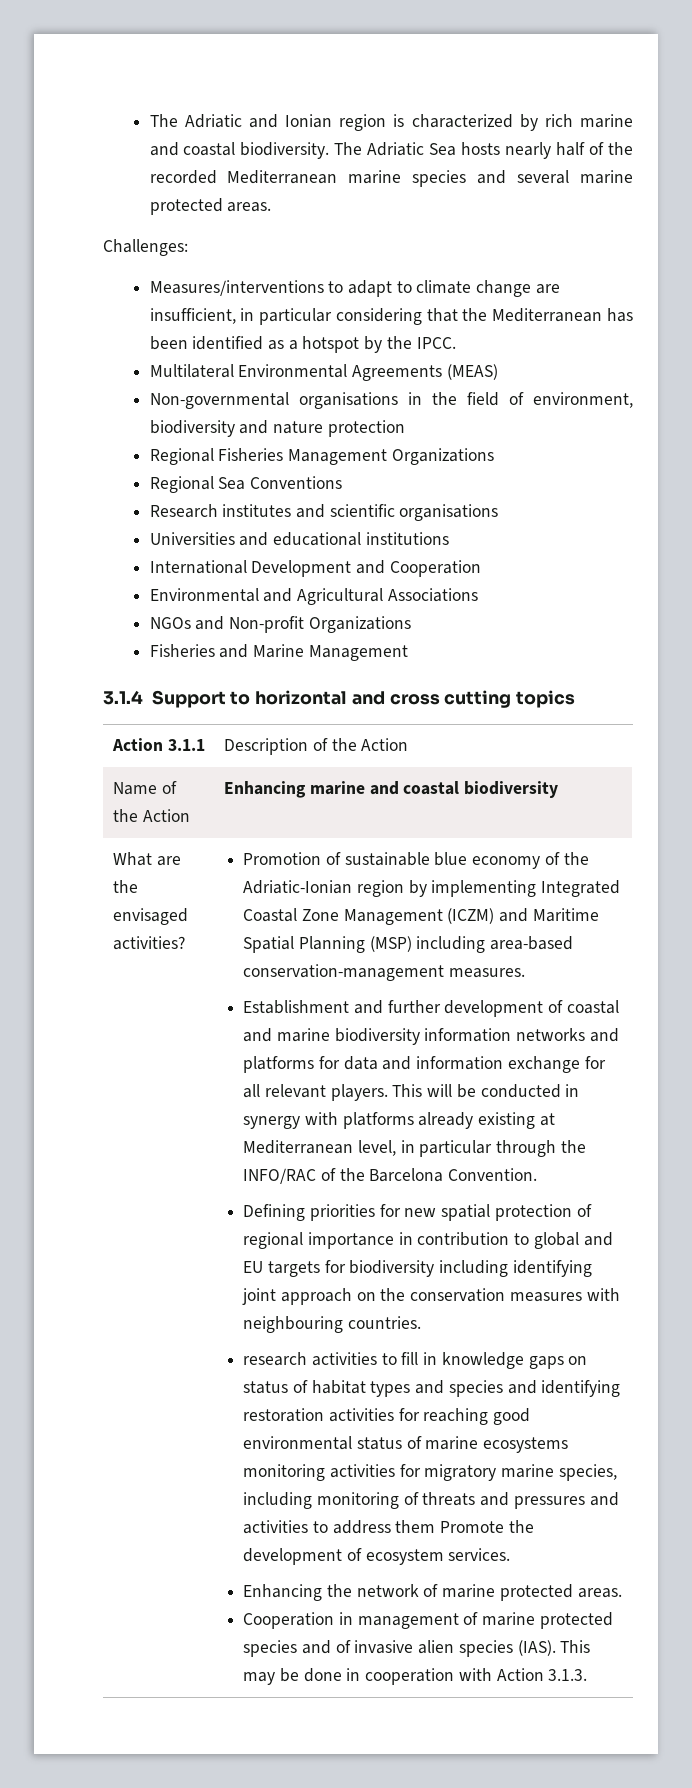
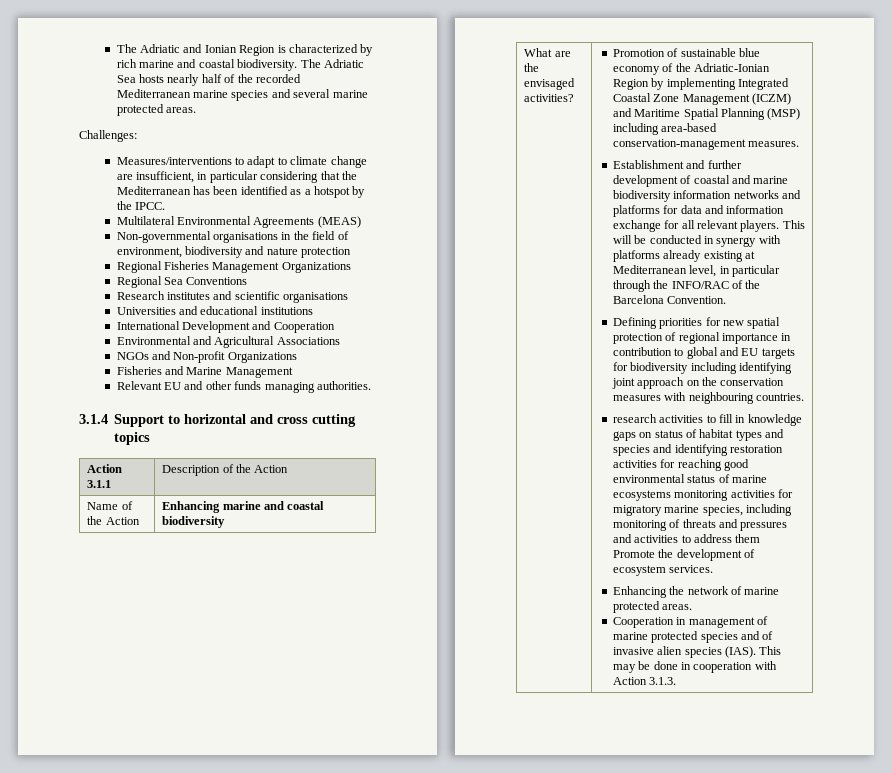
[339,114,387,131] region -> [239,45,276,56] Region
(408, 653) none -> [116,381,371,393] // Relevant EU and other funds managing authorities.
[357,880,405,897] region -> [612,79,649,90] Region

